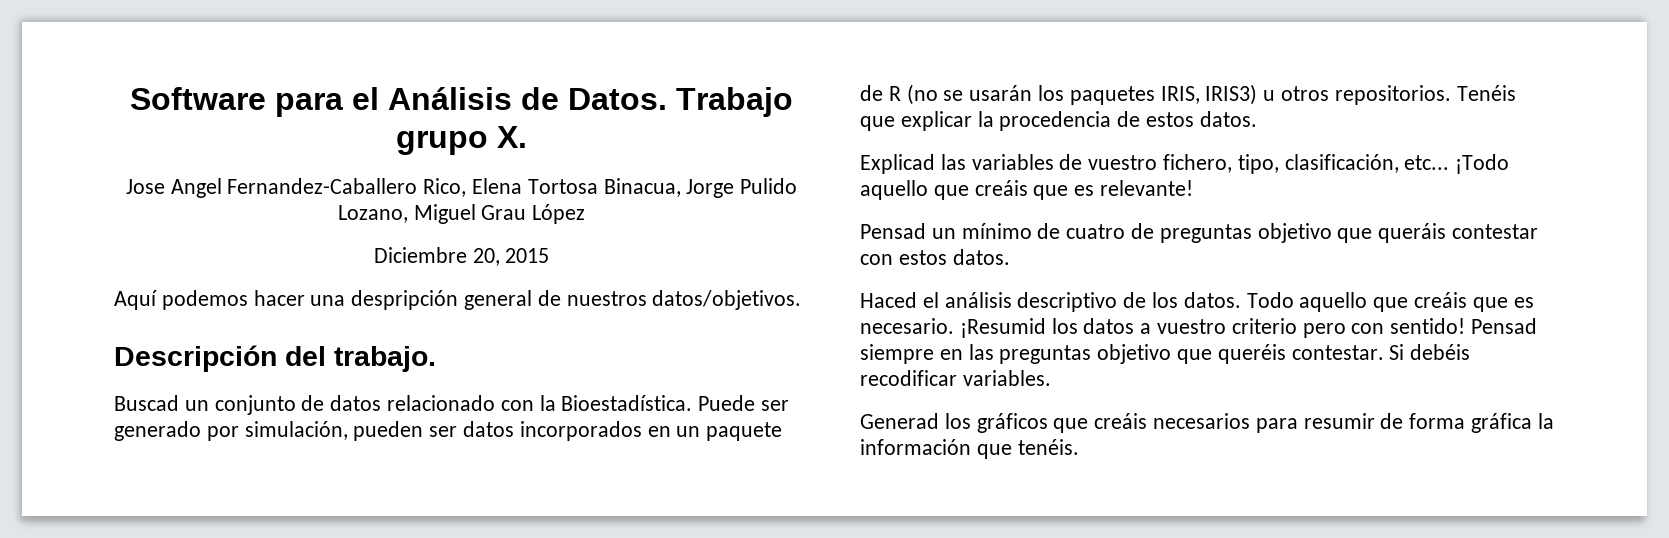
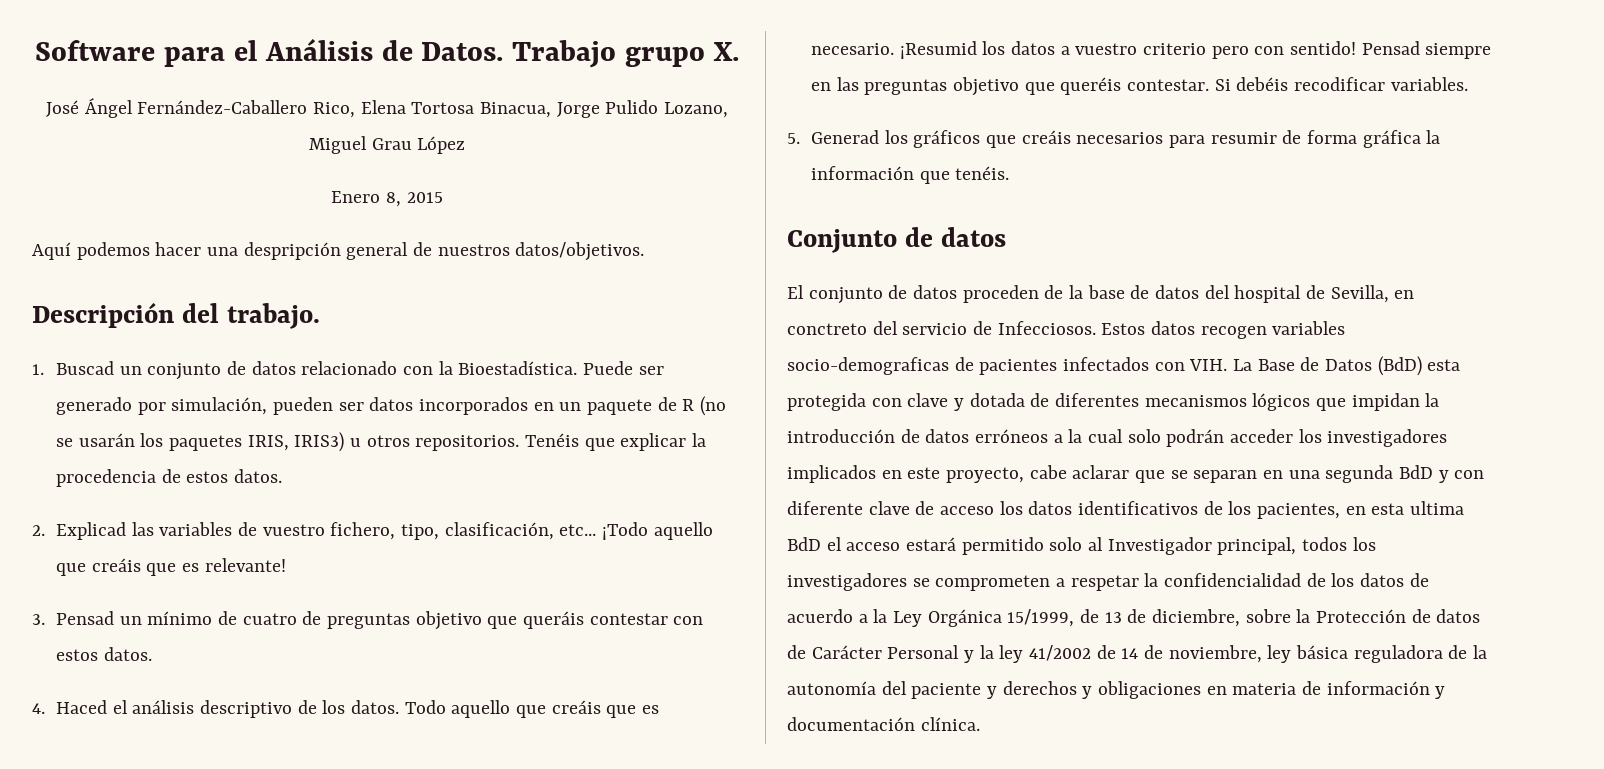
[125,178,418,198] Jose Angel Fernandez-Caballero -> [45,98,308,118] José Ángel Fernández-Caballero
[373,247,500,266] Diciembre 20, -> [331,191,401,207] Enero 8,
(436, 359) none -> [32,364,44,375] 1.
(1257, 119) none -> [32,525,45,536] 2.
(1194, 188) none -> [32,614,45,625] 3.
(1010, 257) none -> [32,703,45,714] 4.
(1051, 378) none -> [787,133,800,144] 5.
(1079, 447) none -> [787,227,1006,253] [787,285,1415,304] [787,321,1346,339] [787,356,1461,376] [787,393,1440,411] [787,429,1448,447] [787,465,1485,483] [787,501,1465,519] [787,537,1376,555] [787,573,1429,591] [787,609,1481,627] [787,645,1488,663] [787,681,1446,699] [787,717,980,731] // Conjunto de datos // El conjunto de datos proceden de la base de datos del hospital de Sevilla, en conctreto del servicio de Infecciosos. Estos datos recogen variables socio-demograficas de pacientes infectados con VIH. La Base de Datos (BdD) esta protegida con clave y dotada de diferentes mecanismos lógicos que impidan la introducción de datos erróneos a la cual solo podrán acceder los investigadores implicados en este proyecto, cabe aclarar que se separan en una segunda BdD y con diferente clave de acceso los datos identificativos de los pacientes, en esta ultima BdD el acceso estará permitido solo al Investigador principal, todos los investigadores se comprometen a respetar la confidencialidad de los datos de acuerdo a la Ley Orgánica 15/1999, de 13 de diciembre, sobre la Protección de datos de Carácter Personal y la ley 41/2002 de 14 de noviembre, ley básica reguladora de la autonomía del paciente y derechos y obligaciones en materia de información y documentación clínica.

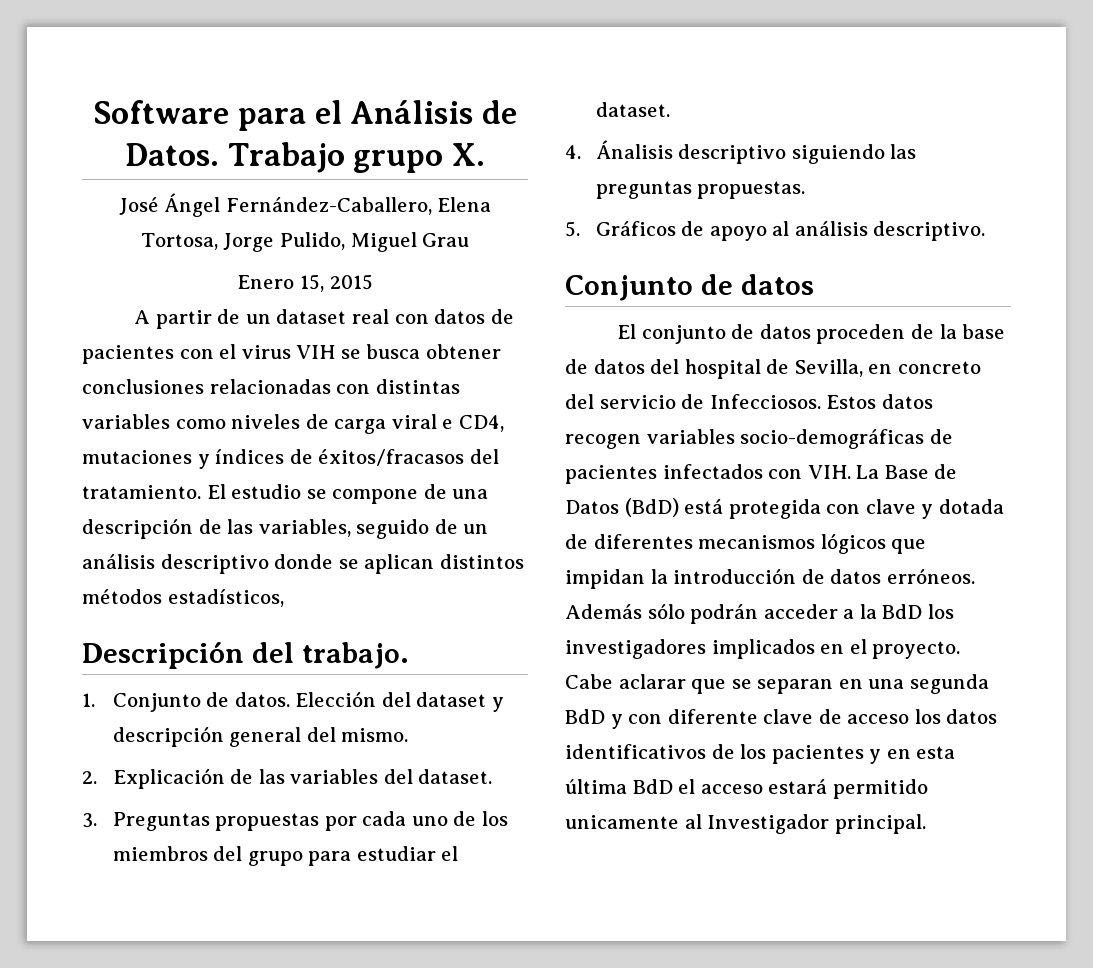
[137,100,729,118] Fernández-Caballero Rico, Elena Tortosa Binacua, Jorge Pulido Lozano, -> [225,197,492,215] [140,232,345,252] Fernández-Caballero, Elena Tortosa, Jorge Pulido,
[417,136,466,154] López -> (470, 240) none
[386,192,401,207] 8, -> [300,274,324,292] 15,
[32,242,645,261] [32,302,320,329] [32,361,664,380] [55,396,726,416] [55,432,706,452] [55,469,282,487] [32,522,713,540] [55,558,286,576] [32,611,704,630] [55,647,152,661] [32,700,659,718] [810,41,1492,59] [810,77,1468,96] [787,130,1441,148] [810,166,1010,184] Aquí podemos hacer una despripción general de nuestros datos/objetivos. // Descripción del trabajo. // 1. Buscad un conjunto de datos relacionado con la Bioestadística. Puede ser generado por simulación, pueden ser datos incorporados en un paquete de R (no se usarán los paquetes IRIS, IRIS3) u otros repositorios. Tenéis que explicar la procedencia de estos datos. // 2. Explicad las variables de vuestro fichero, tipo, clasificación, etc... ¡Todo aquello que creáis que es relevante! // 3. Pensad un mínimo de cuatro de preguntas objetivo que queráis contestar con estos datos. // 4. Haced el análisis descriptivo de los datos. Todo aquello que creáis que es necesario. ¡Resumid los datos a vuestro criterio pero con sentido! Pensad siempre en las preguntas objetivo que queréis contestar. Si debéis recodificar variables. // 5. Generad los gráficos que creáis necesarios para resumir de forma gráfica la información que tenéis. -> [134,309,514,329] [82,344,501,364] [82,379,460,394] [82,414,504,434] [82,449,499,469] [82,484,489,504] [82,518,489,539] [82,554,524,574] [82,589,284,607] [82,642,409,669] [82,691,504,712] [112,726,409,747] [82,768,493,789] [82,811,508,831] [112,846,459,866] [595,102,670,117] [565,140,917,164] [595,181,806,199] [565,221,986,241] A partir de un dataset real con datos de pacientes con el virus VIH se busca obtener conclusiones relacionadas con distintas variables como niveles de carga viral e CD4, mutaciones y índices de éxitos/fracasos del tratamiento. El estudio se compone de una descripción de las variables, seguido de un análisis descriptivo donde se aplican distintos métodos estadísticos, // Descripción del trabajo. // 1. Conjunto de datos. Elección del dataset y descripción general del mismo. // 2. Explicación de las variables del dataset. // 3. Preguntas propuestas por cada uno de los miembros del grupo para estudiar el dataset. // 4. Ánalisis descriptivo siguiendo las preguntas propuestas. // 5. Gráficos de apoyo al análisis descriptivo.
[787,323,867,335] conctreto -> [897,361,981,374] concreto
[787,357,949,375] socio-demograficas -> [740,429,925,449] socio-demográficas
[1427,359,1461,371] esta -> [684,499,724,514] está
[975,429,1294,447] erróneos a la cual solo podrán acceder -> [886,568,975,584] [565,603,923,624] erróneos. Además sólo podrán acceder a la BdD
[907,465,1067,483] este proyecto, cabe -> [849,639,961,659] [565,674,613,689] el proyecto. Cabe
[1257,503,1341,519] pacientes, -> [771,745,882,764] pacientes y
[1410,501,1465,515] ultima -> [565,779,627,794] última
[1049,537,1083,551] solo -> [565,815,679,829] unicamente
[1217,537,1376,555] [787,573,1429,591] [787,609,1481,627] [787,645,1488,663] [787,681,1446,699] [787,717,980,731] principal, todos los investigadores se comprometen a respetar la confidencialidad de los datos de acuerdo a la Ley Orgánica 15/1999, de 13 de diciembre, sobre la Protección de datos de Carácter Personal y la ley 41/2002 de 14 de noviembre, ley básica reguladora de la autonomía del paciente y derechos y obligaciones en materia de información y documentación clínica. -> [834,814,926,834] principal.

